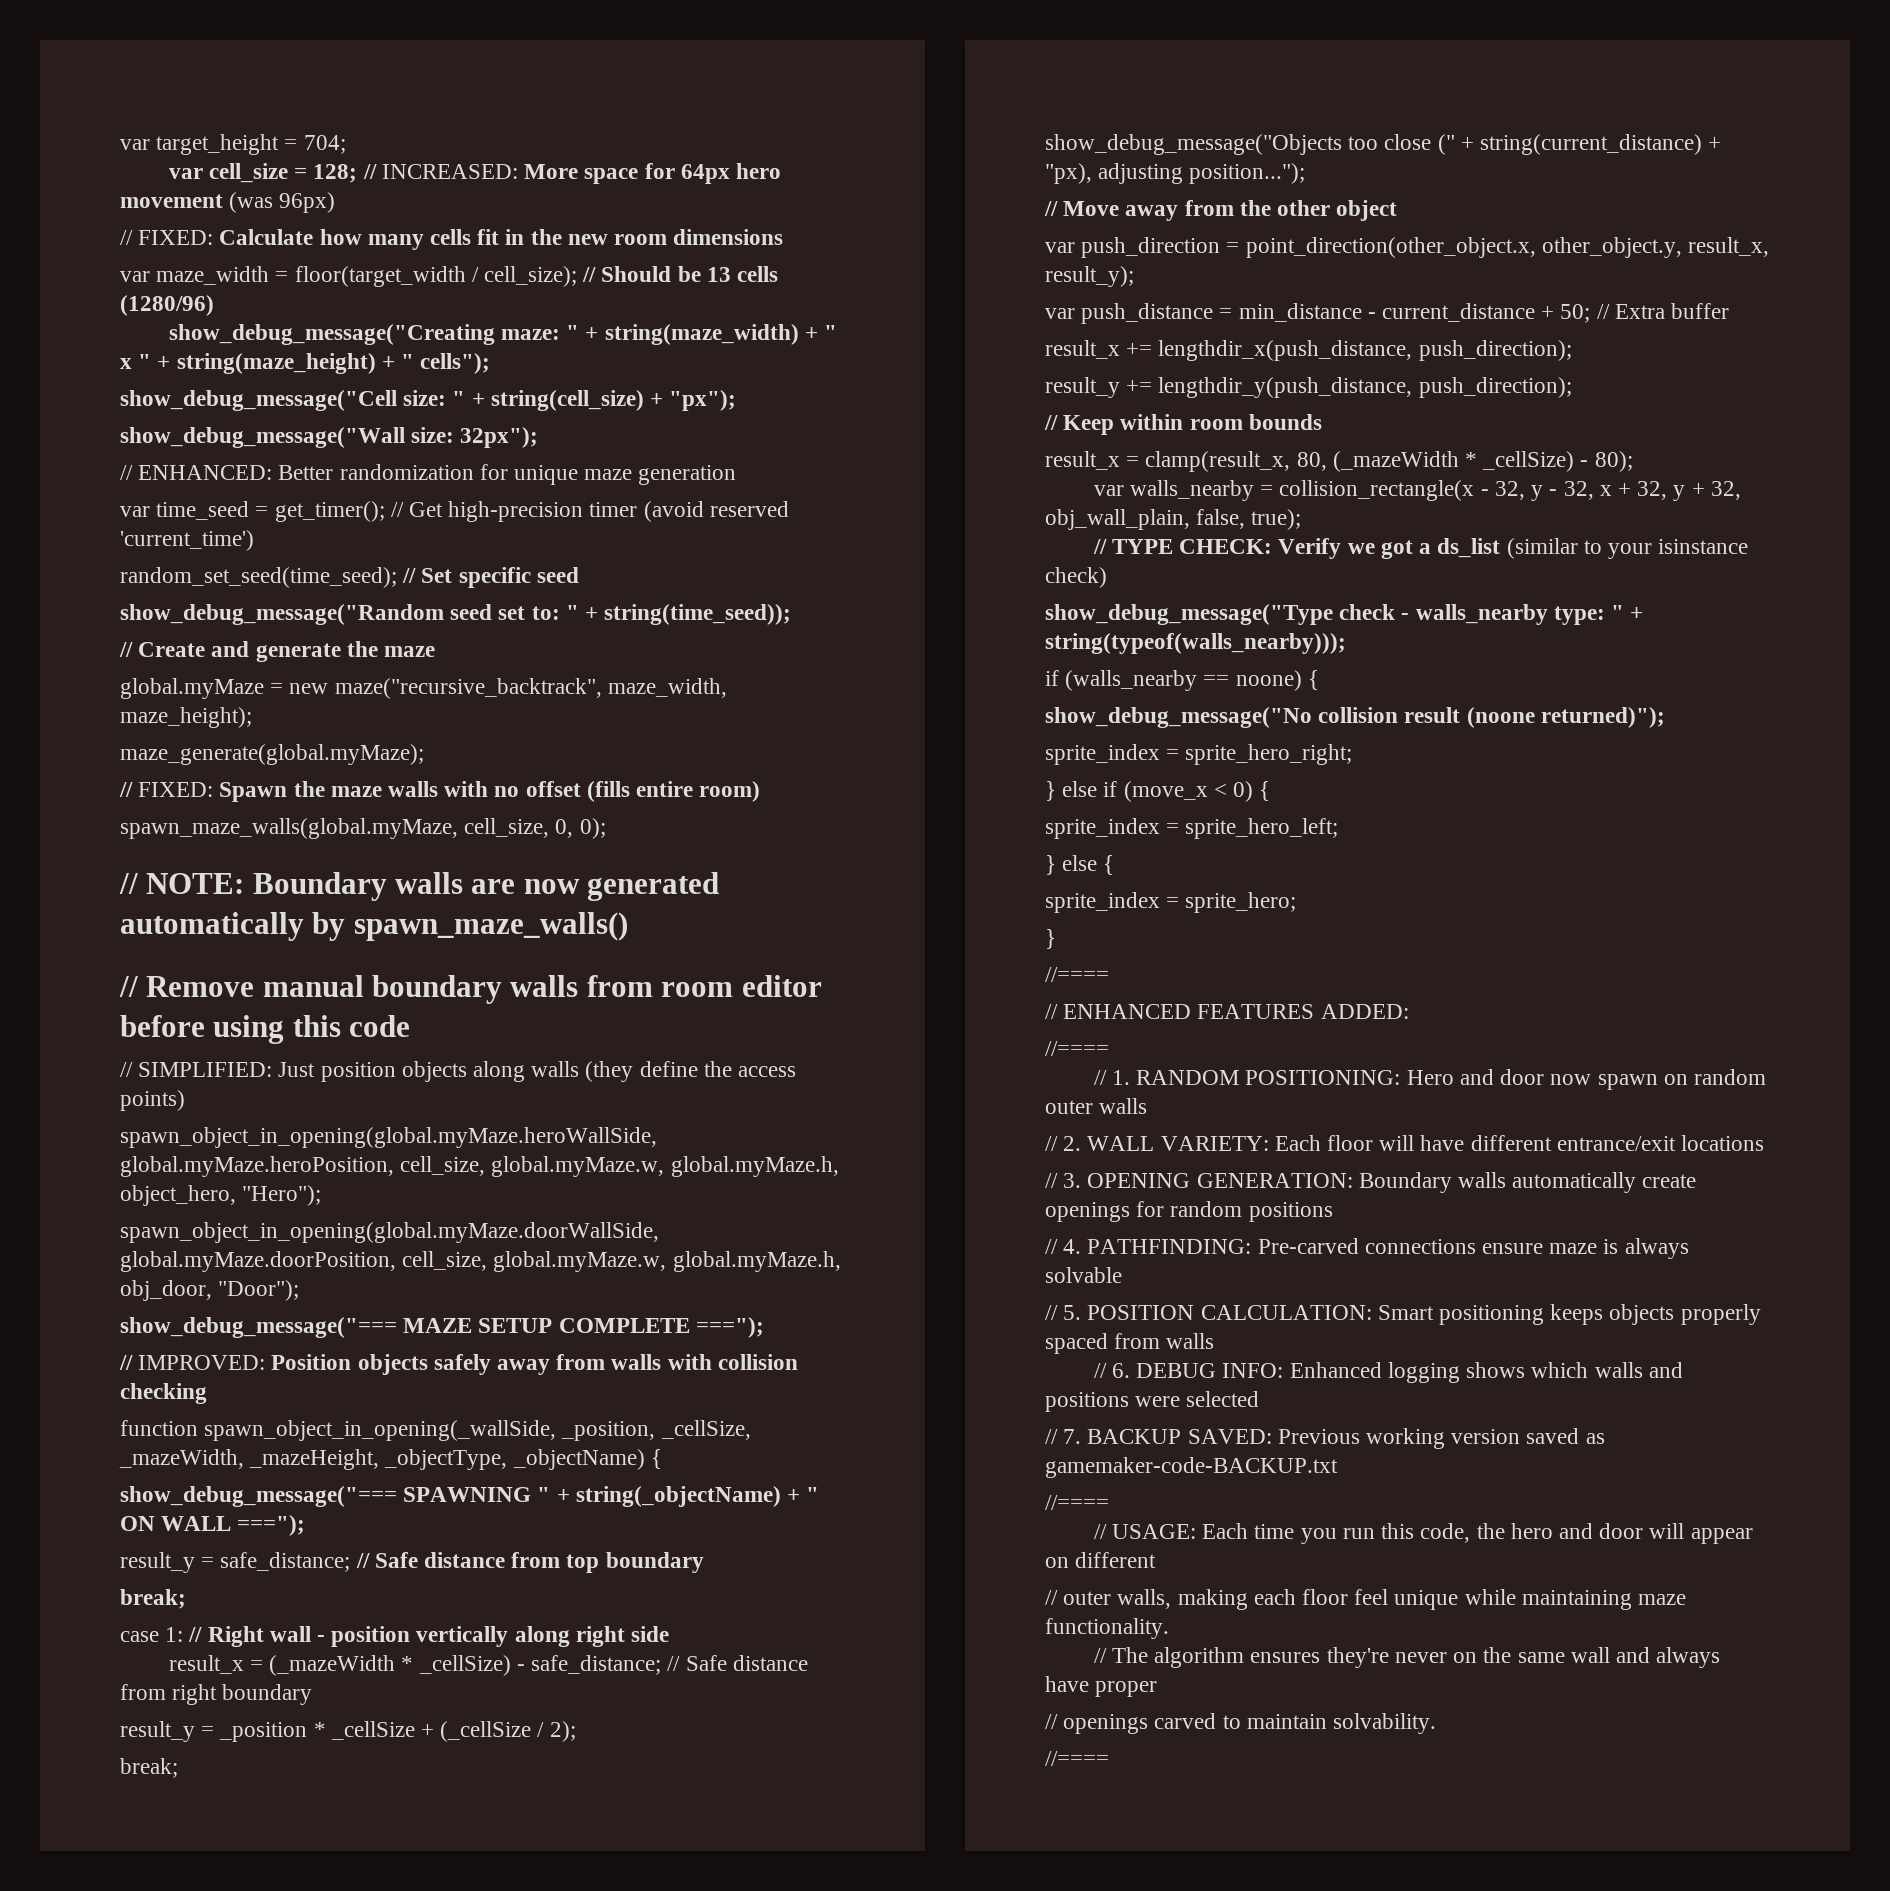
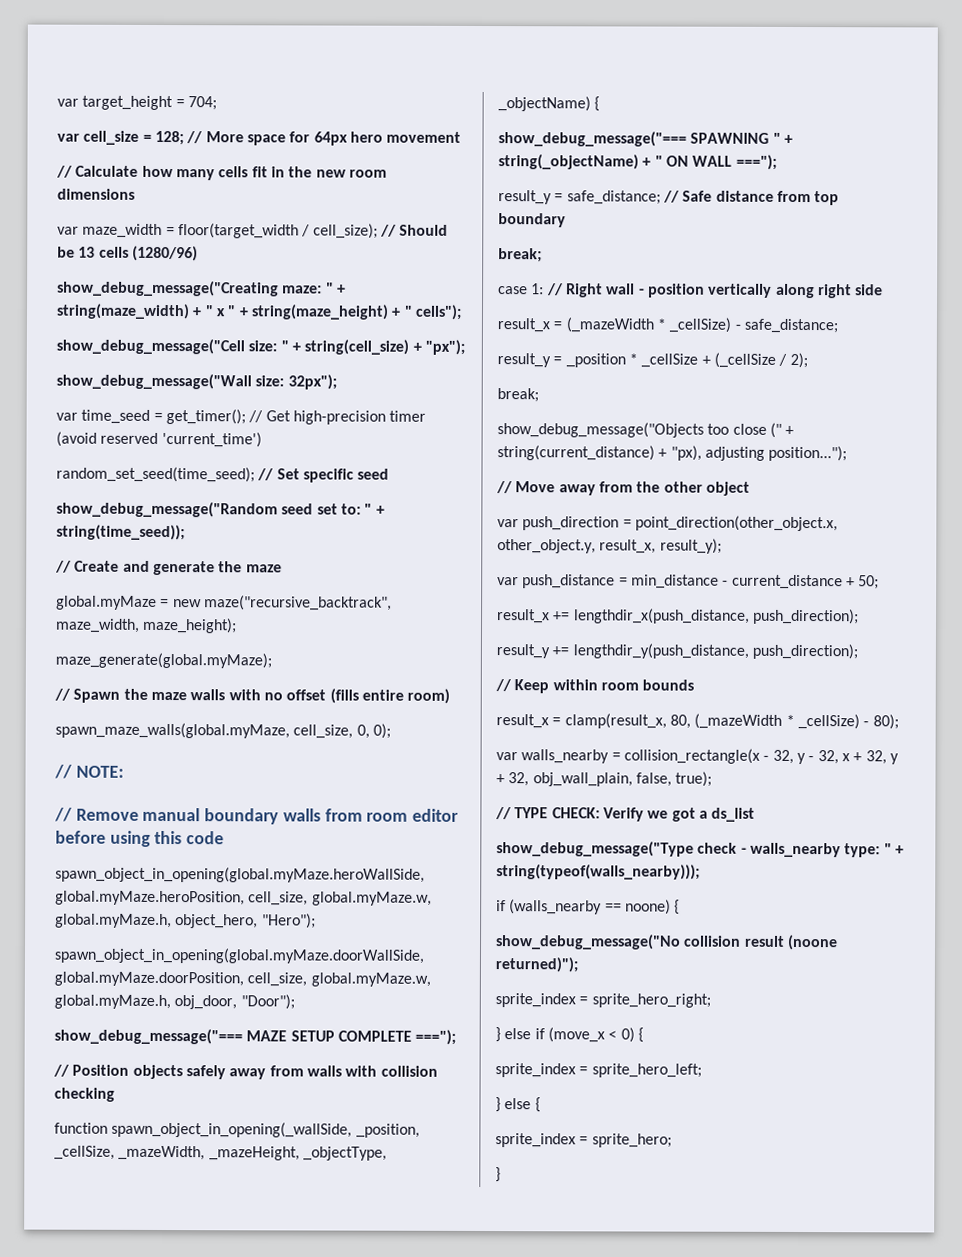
[381,164,518,179] INCREASED: -> (204, 137) none
[229,192,336,213] [120,230,214,245] (was 96px) // // FIXED: -> [56,165,73,178] // //
[120,464,737,485] // // ENHANCED: Better randomization for unique maze generation -> (337, 382) none
[138,782,214,797] FIXED: -> (71, 694) none
[252,872,720,901] [120,912,628,941] Boundary walls are now generated automatically by spawn_maze_walls() -> (124, 771) none
[120,1061,797,1082] [120,1090,185,1111] // // SIMPLIFIED: Just position objects along walls (they define the access points) -> (225, 838) none
[138,1355,266,1370] IMPROVED: -> (70, 1070) none
[667,1655,808,1671] [120,1684,313,1705] // Safe distance from right boundary -> (838, 326) none
[1596,303,1730,319] // Extra buffer -> (880, 582) none
[1506,538,1749,559] [1045,567,1107,588] (similar to your isinstance check) -> (756, 814) none
[1045,967,1109,982] [1045,1004,1409,1019] [1045,1041,1109,1056] [1093,1069,1766,1090] [1045,1098,1148,1114] [1045,1135,1765,1151] [1045,1172,1697,1193] [1045,1201,1333,1222] [1045,1238,1689,1259] [1045,1267,1122,1283] [1045,1304,1761,1325] [1045,1333,1215,1354] [1093,1362,1683,1383] [1045,1391,1260,1412] [1045,1428,1605,1449] [1045,1457,1338,1478] [1045,1495,1109,1510] [1093,1523,1753,1544] [1045,1552,1157,1568] [1045,1589,1687,1610] [1045,1618,1169,1639] [1093,1647,1721,1668] [1045,1676,1158,1697] [1045,1713,1437,1734] [1045,1751,1109,1766] // //==== // // ENHANCED FEATURES ADDED: // //==== // // 1. RANDOM POSITIONING: Hero and door now spawn on random outer walls // // 2. WALL VARIETY: Each floor will have different entrance/exit locations // // 3. OPENING GENERATION: Boundary walls automatically create openings for random positions // // 4. PATHFINDING: Pre-carved connections ensure maze is always solvable // // 5. POSITION CALCULATION: Smart positioning keeps objects properly spaced from walls // // 6. DEBUG INFO: Enhanced logging shows which walls and positions were selected // // 7. BACKUP SAVED: Previous working version saved as gamemaker-code-BACKUP.txt // //==== // // USAGE: Each time you run this code, the hero and door will appear on different // // outer walls, making each floor feel unique while maintaining maze functionality. // // The algorithm ensures they're never on the same wall and always have proper // // openings carved to maintain solvability. // //==== -> (501, 1175) none

